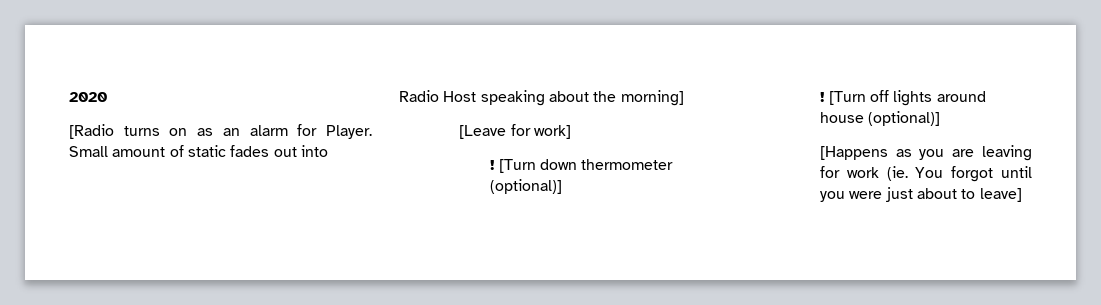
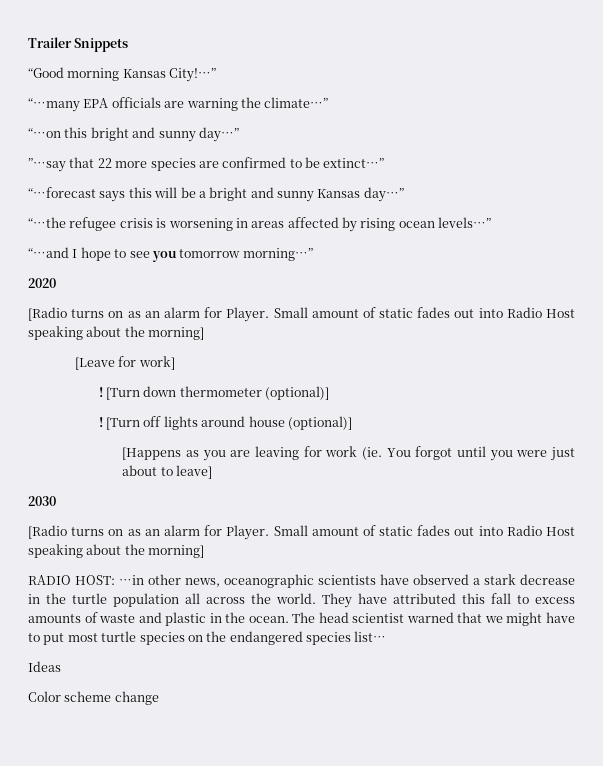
(69, 97) none -> [28,37,129,52] [28,67,217,82] [28,97,329,112] [28,127,239,142] [28,157,385,172] [28,187,404,202] [28,217,492,232] [28,247,313,262] Trailer Snippets // “Good morning Kansas City!…” // “…many EPA officials are warning the climate…” // “…on this bright and sunny day…” // ”…say that 22 more species are confirmed to be extinct…” // “…forecast says this will be a bright and sunny Kansas day…” // “…the refugee crisis is worsening in areas affected by rising ocean levels…” // “…and I hope to see you tomorrow morning…” //
(1022, 195) none -> [28,496,56,506] [28,525,575,540] [28,544,205,558] [28,574,575,588] [28,593,575,608] [28,612,576,626] [28,631,387,645] [28,661,61,672] [28,691,159,705] // 2030 // [Radio turns on as an alarm for Player. Small amount of static fades out into Radio Host speaking about the morning] // RADIO HOST: …in other news, oceanographic scientists have observed a stark decrease in the turtle population all across the world. They have attributed this fall to excess amounts of waste and plastic in the ocean. The head scientist warned that we might have to put most turtle species on the endangered species list… // Ideas // Color scheme change

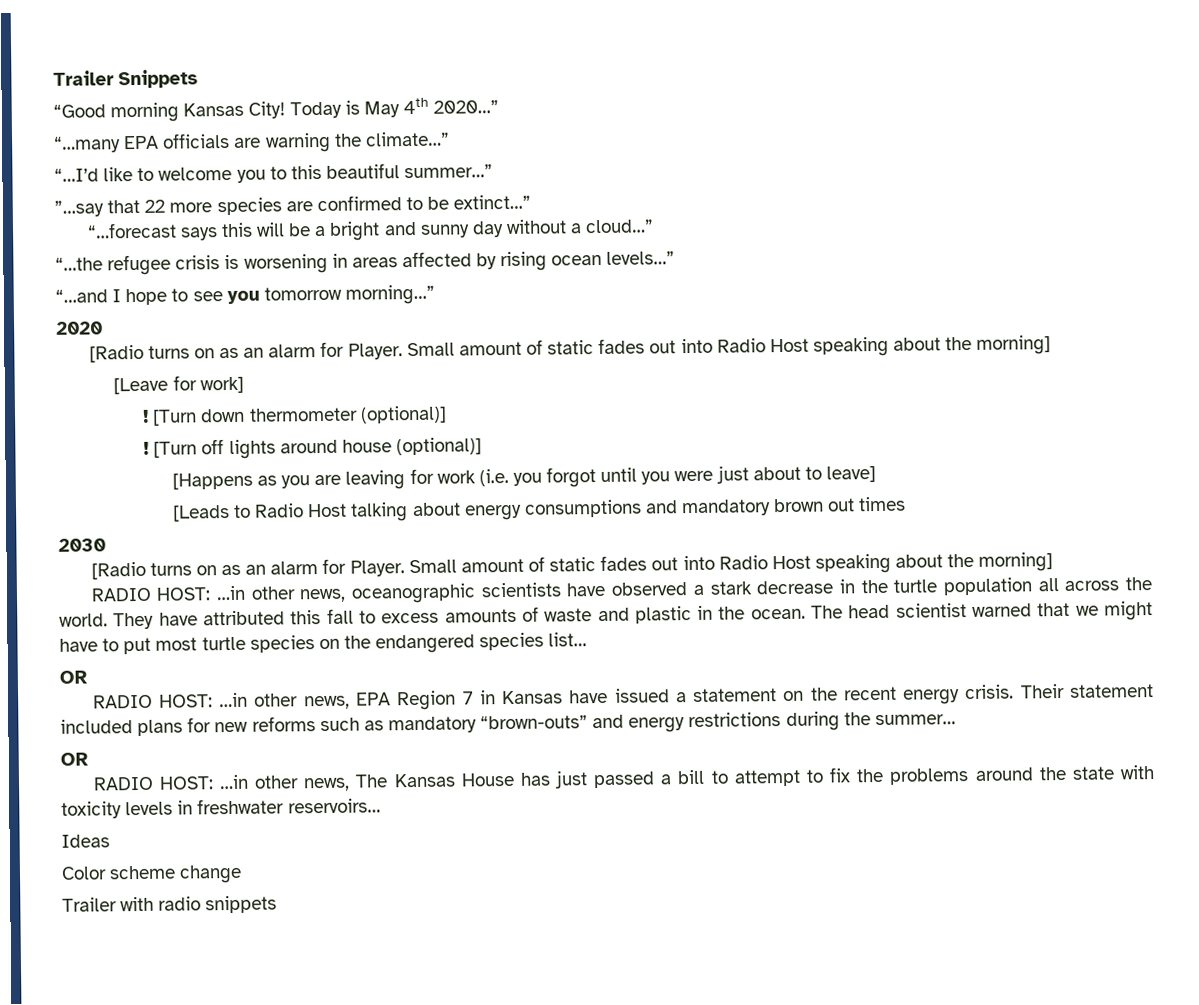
[169,68,217,82] City!…” -> [248,97,500,119] City! Today is May 4th 2020…”
[28,127,239,142] “…on this bright and sunny day…” -> [54,163,494,183] “…I’d like to welcome you to this beautiful summer…”
[317,187,404,202] Kansas day…” -> [471,219,655,238] day without a cloud…”
[361,447,411,460] (ie. You -> [478,468,542,487] (i.e. you
(212, 472) none -> [172,496,907,522] // [Leads to Radio Host talking about energy consumptions and mandatory brown out times
(387, 636) none -> [59,670,88,684] [92,683,1155,711] [60,711,956,737] [60,752,89,766] [92,765,1156,792] [61,798,381,819] // OR // RADIO HOST: …in other news, EPA Region 7 in Kansas have issued a statement on the recent energy crisis. Their statement included plans for new reforms such as mandatory “brown-outs” and energy restrictions during the summer… // OR // RADIO HOST: …in other news, The Kansas House has just passed a bill to attempt to fix the problems around the state with toxicity levels in freshwater reservoirs…
(159, 698) none -> [62,895,278,914] // Trailer with radio snippets

